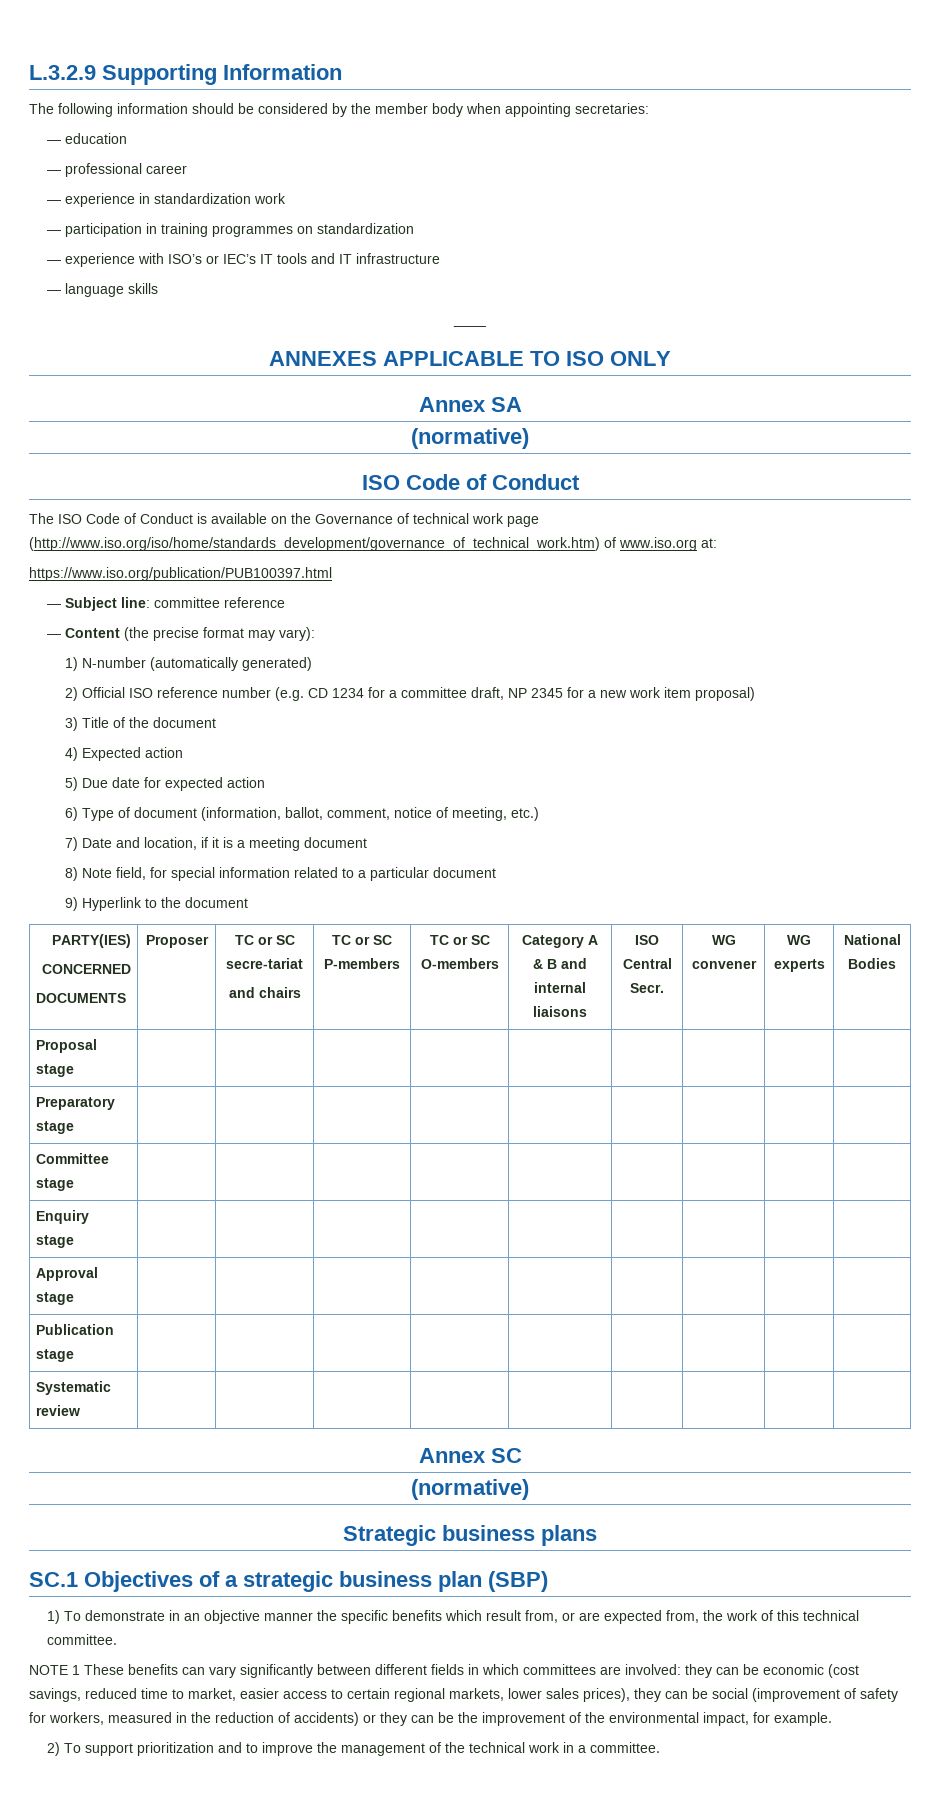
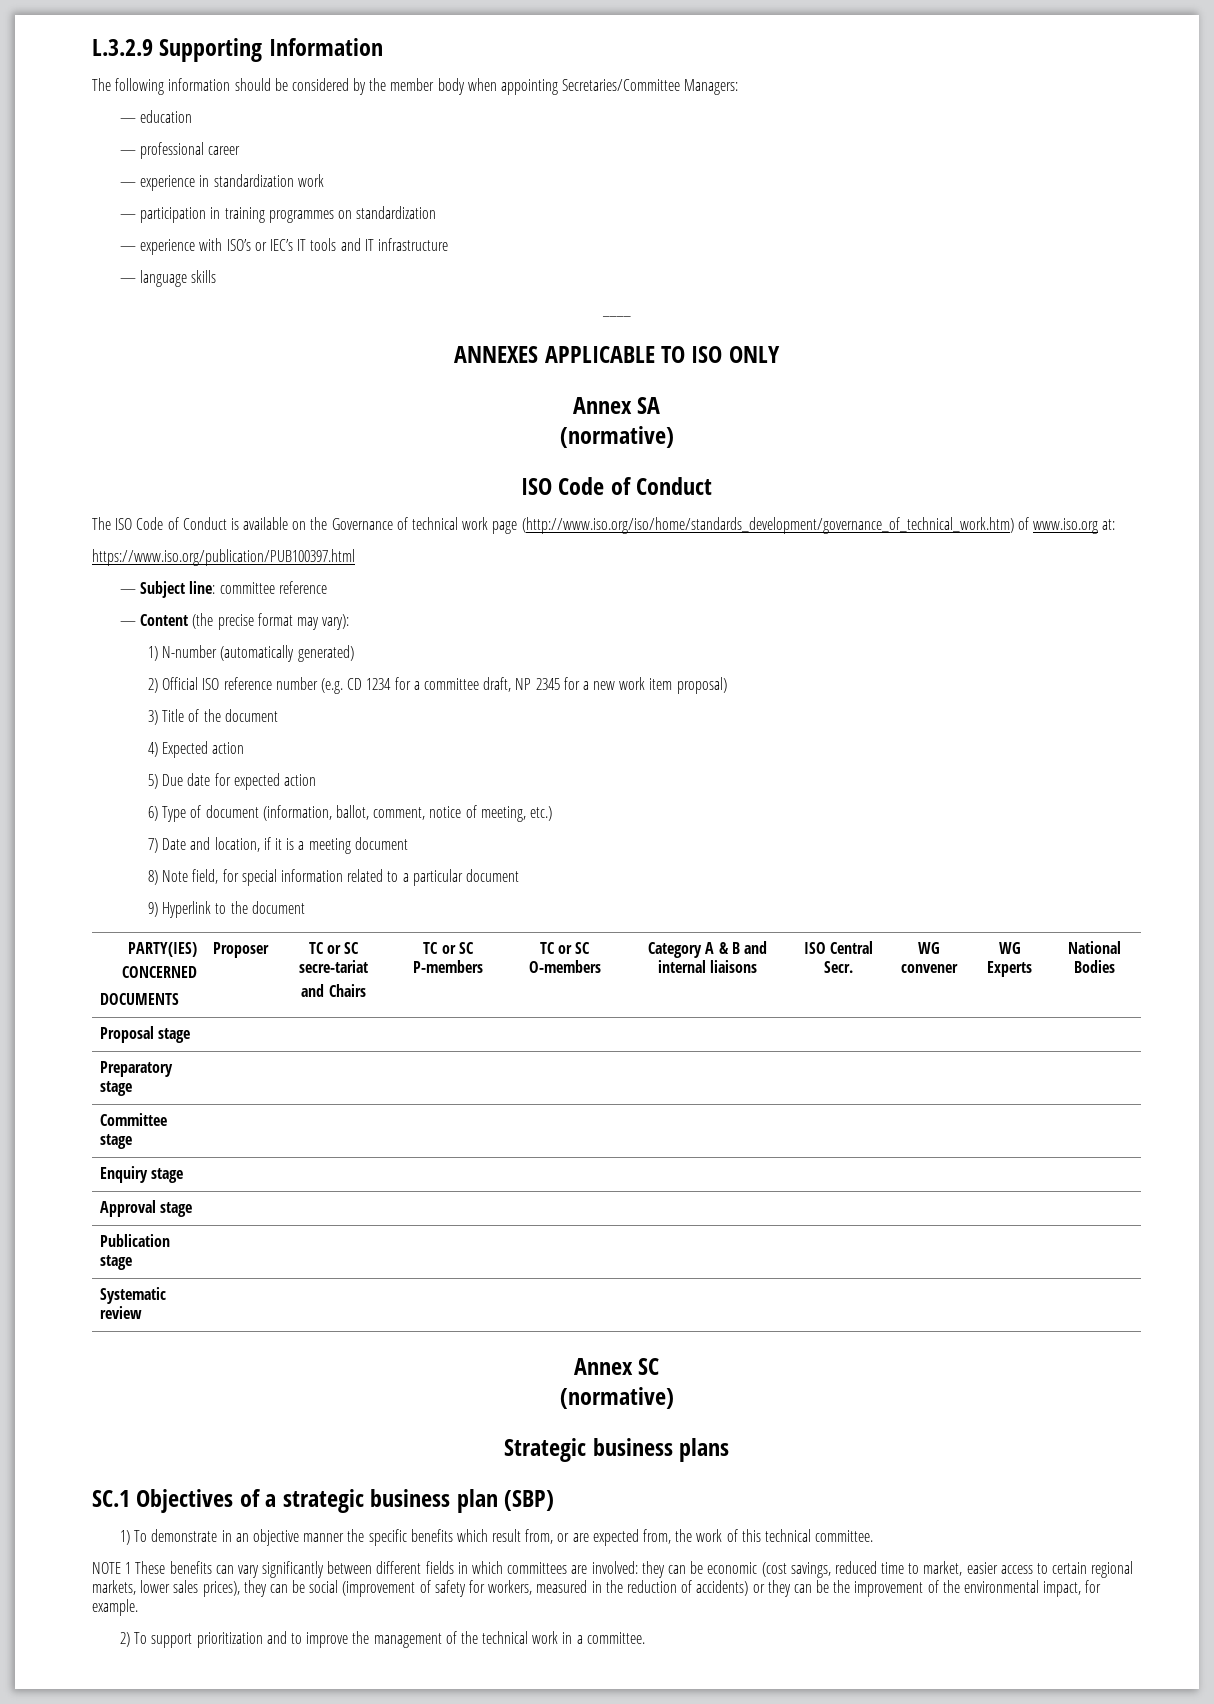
[575,103,649,114] secretaries: -> [562,79,739,95] Secretaries/Committee Managers:
[258,987,301,998] chairs -> [328,984,366,997] Chairs
[773,959,825,972] experts -> [987,961,1032,977] Experts

